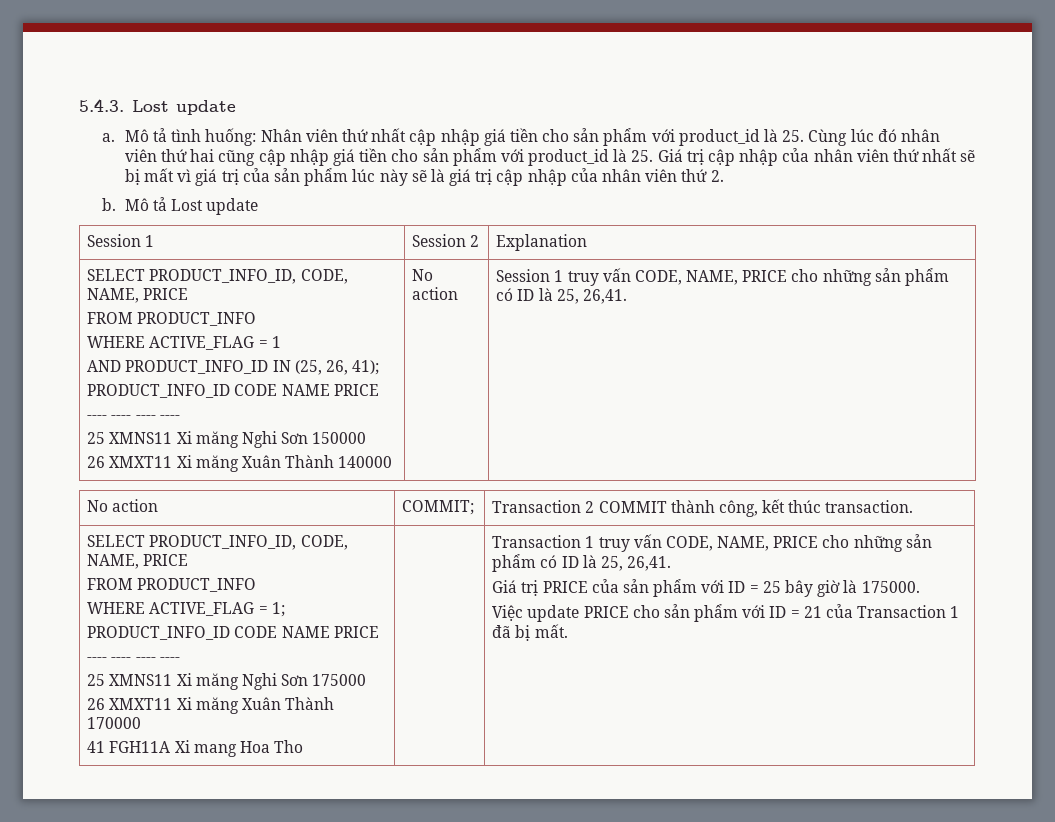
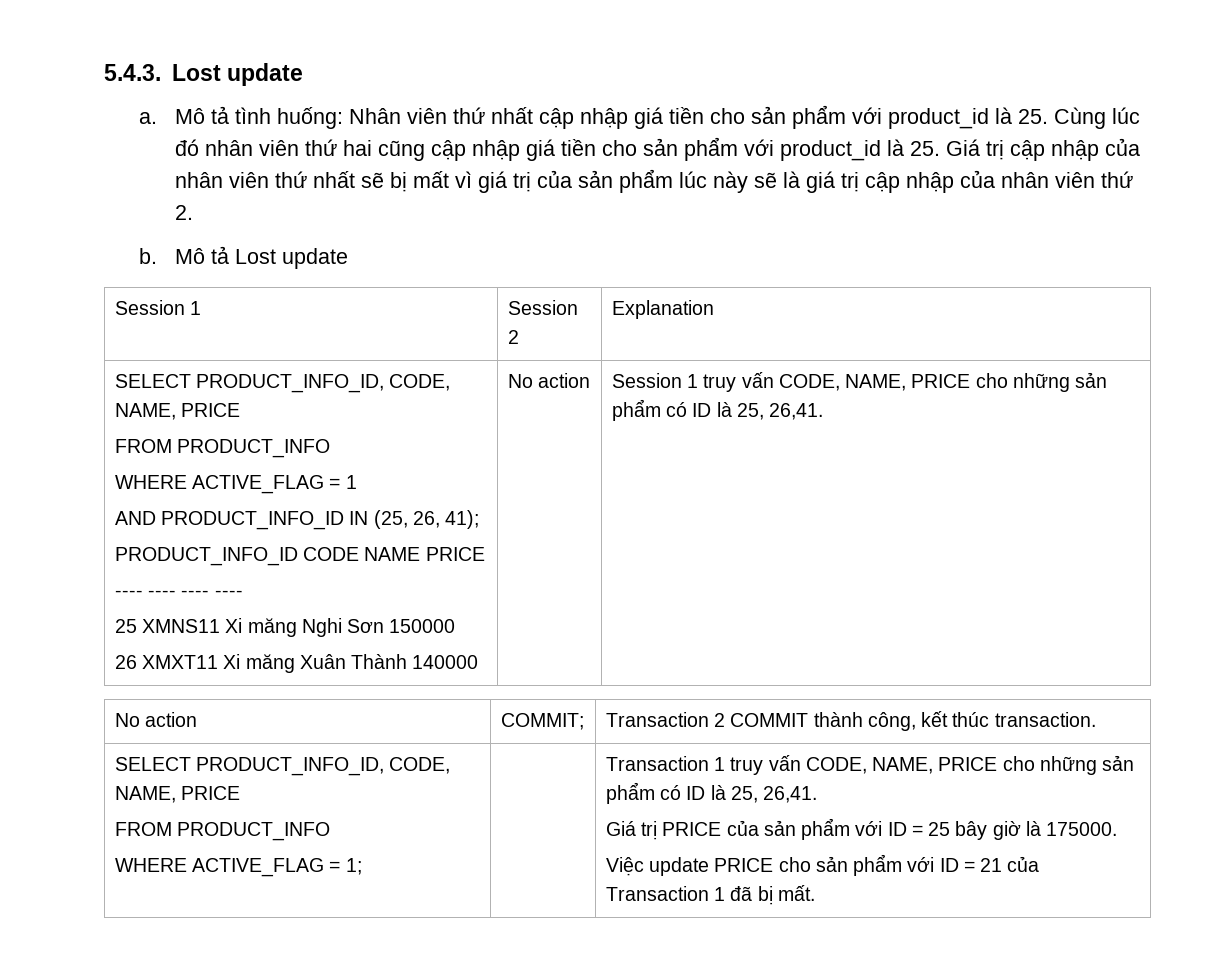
[87,626,379,640] [87,657,180,662] [87,673,367,690] [87,697,335,714] [87,717,142,729] [87,740,304,757] // PRODUCT_INFO_ID CODE NAME PRICE // ---- ---- ---- ---- // 25 XMNS11 Xi măng Nghi Sơn 175000 // 26 XMXT11 Xi măng Xuân Thành 170000 // 41 FGH11A Xi mang Hoa Tho -> (362, 866) none

